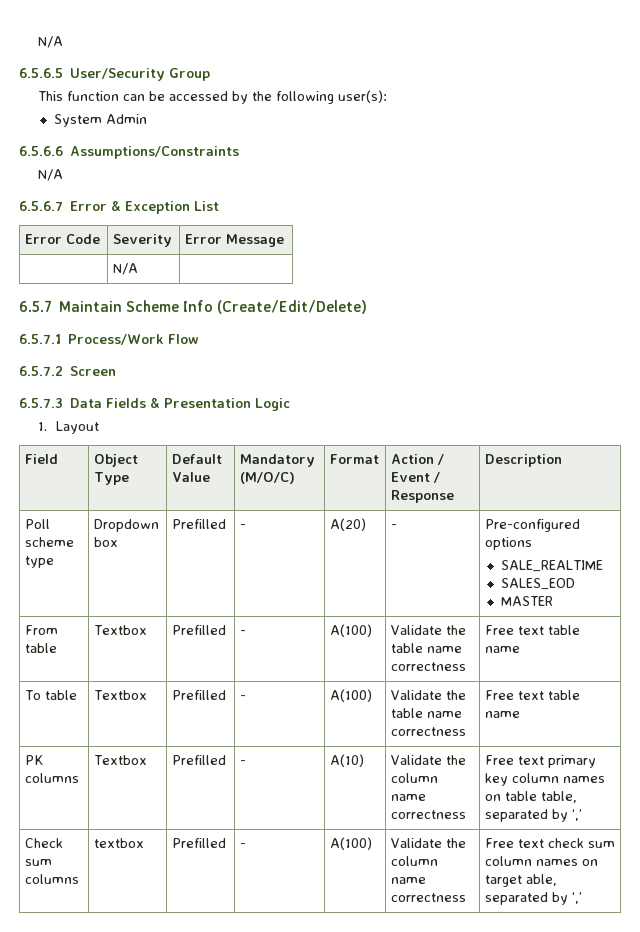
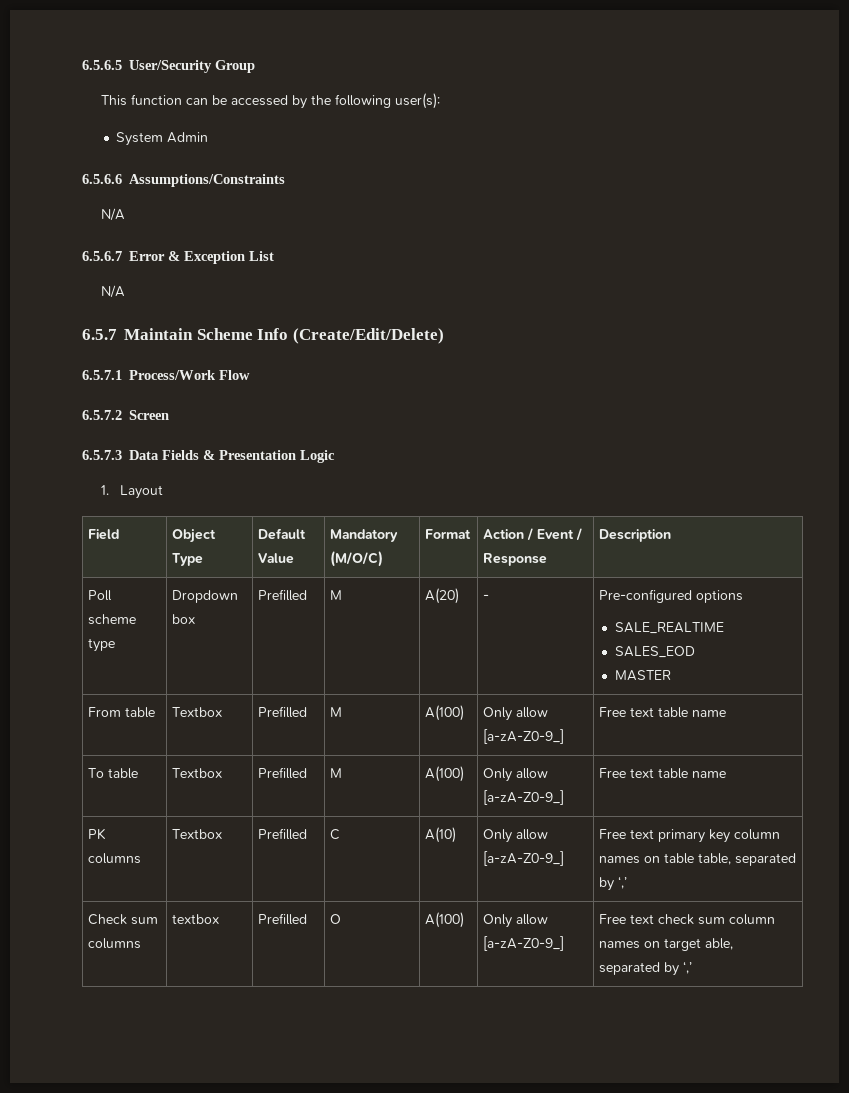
[37,36,63,48] N/A // -> (82, 65) none
[24,234,100,244] [112,234,172,247] [184,234,284,247] [112,263,138,275] // Error Code | Severity | Error Message // | N/A | -> [100,285,125,298] // N/A
[239,524,246,529] - -> [330,590,343,600] M
[239,630,246,635] [329,624,372,637] [390,625,466,635] [390,643,462,653] [390,662,466,671] - | A(100) | Validate the table name correctness -> [330,707,343,717] [425,705,465,721] [483,707,549,721] [483,729,565,744] M | A(100) | Only allow [a-zA-Z0-9_]
[239,695,246,700] [329,689,372,702] [390,690,466,700] [390,708,462,718] [390,727,466,736] - | A(100) | Validate the table name correctness -> [330,768,343,778] [425,766,465,782] [483,768,549,782] [483,790,565,805] M | A(100) | Only allow [a-zA-Z0-9_]
[239,760,246,765] - -> [330,829,341,840] C
[390,755,466,765] [390,773,438,783] [390,794,426,801] [390,810,466,819] Validate the column name correctness -> [483,829,549,843] [483,851,565,866] Only allow [a-zA-Z0-9_]
[239,843,246,848] [329,837,372,850] [390,838,466,848] [390,856,438,866] [390,877,426,884] [390,893,466,902] - | A(100) | Validate the column name correctness -> [330,914,342,924] [425,912,465,928] [483,914,549,928] [483,936,565,951] O | A(100) | Only allow [a-zA-Z0-9_]

